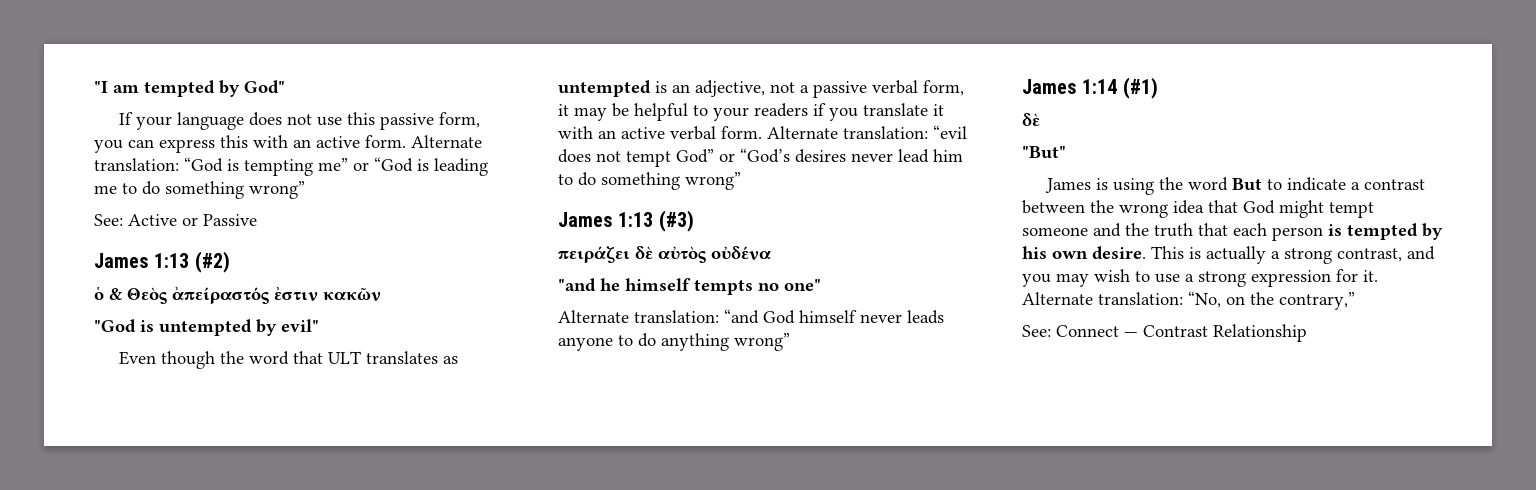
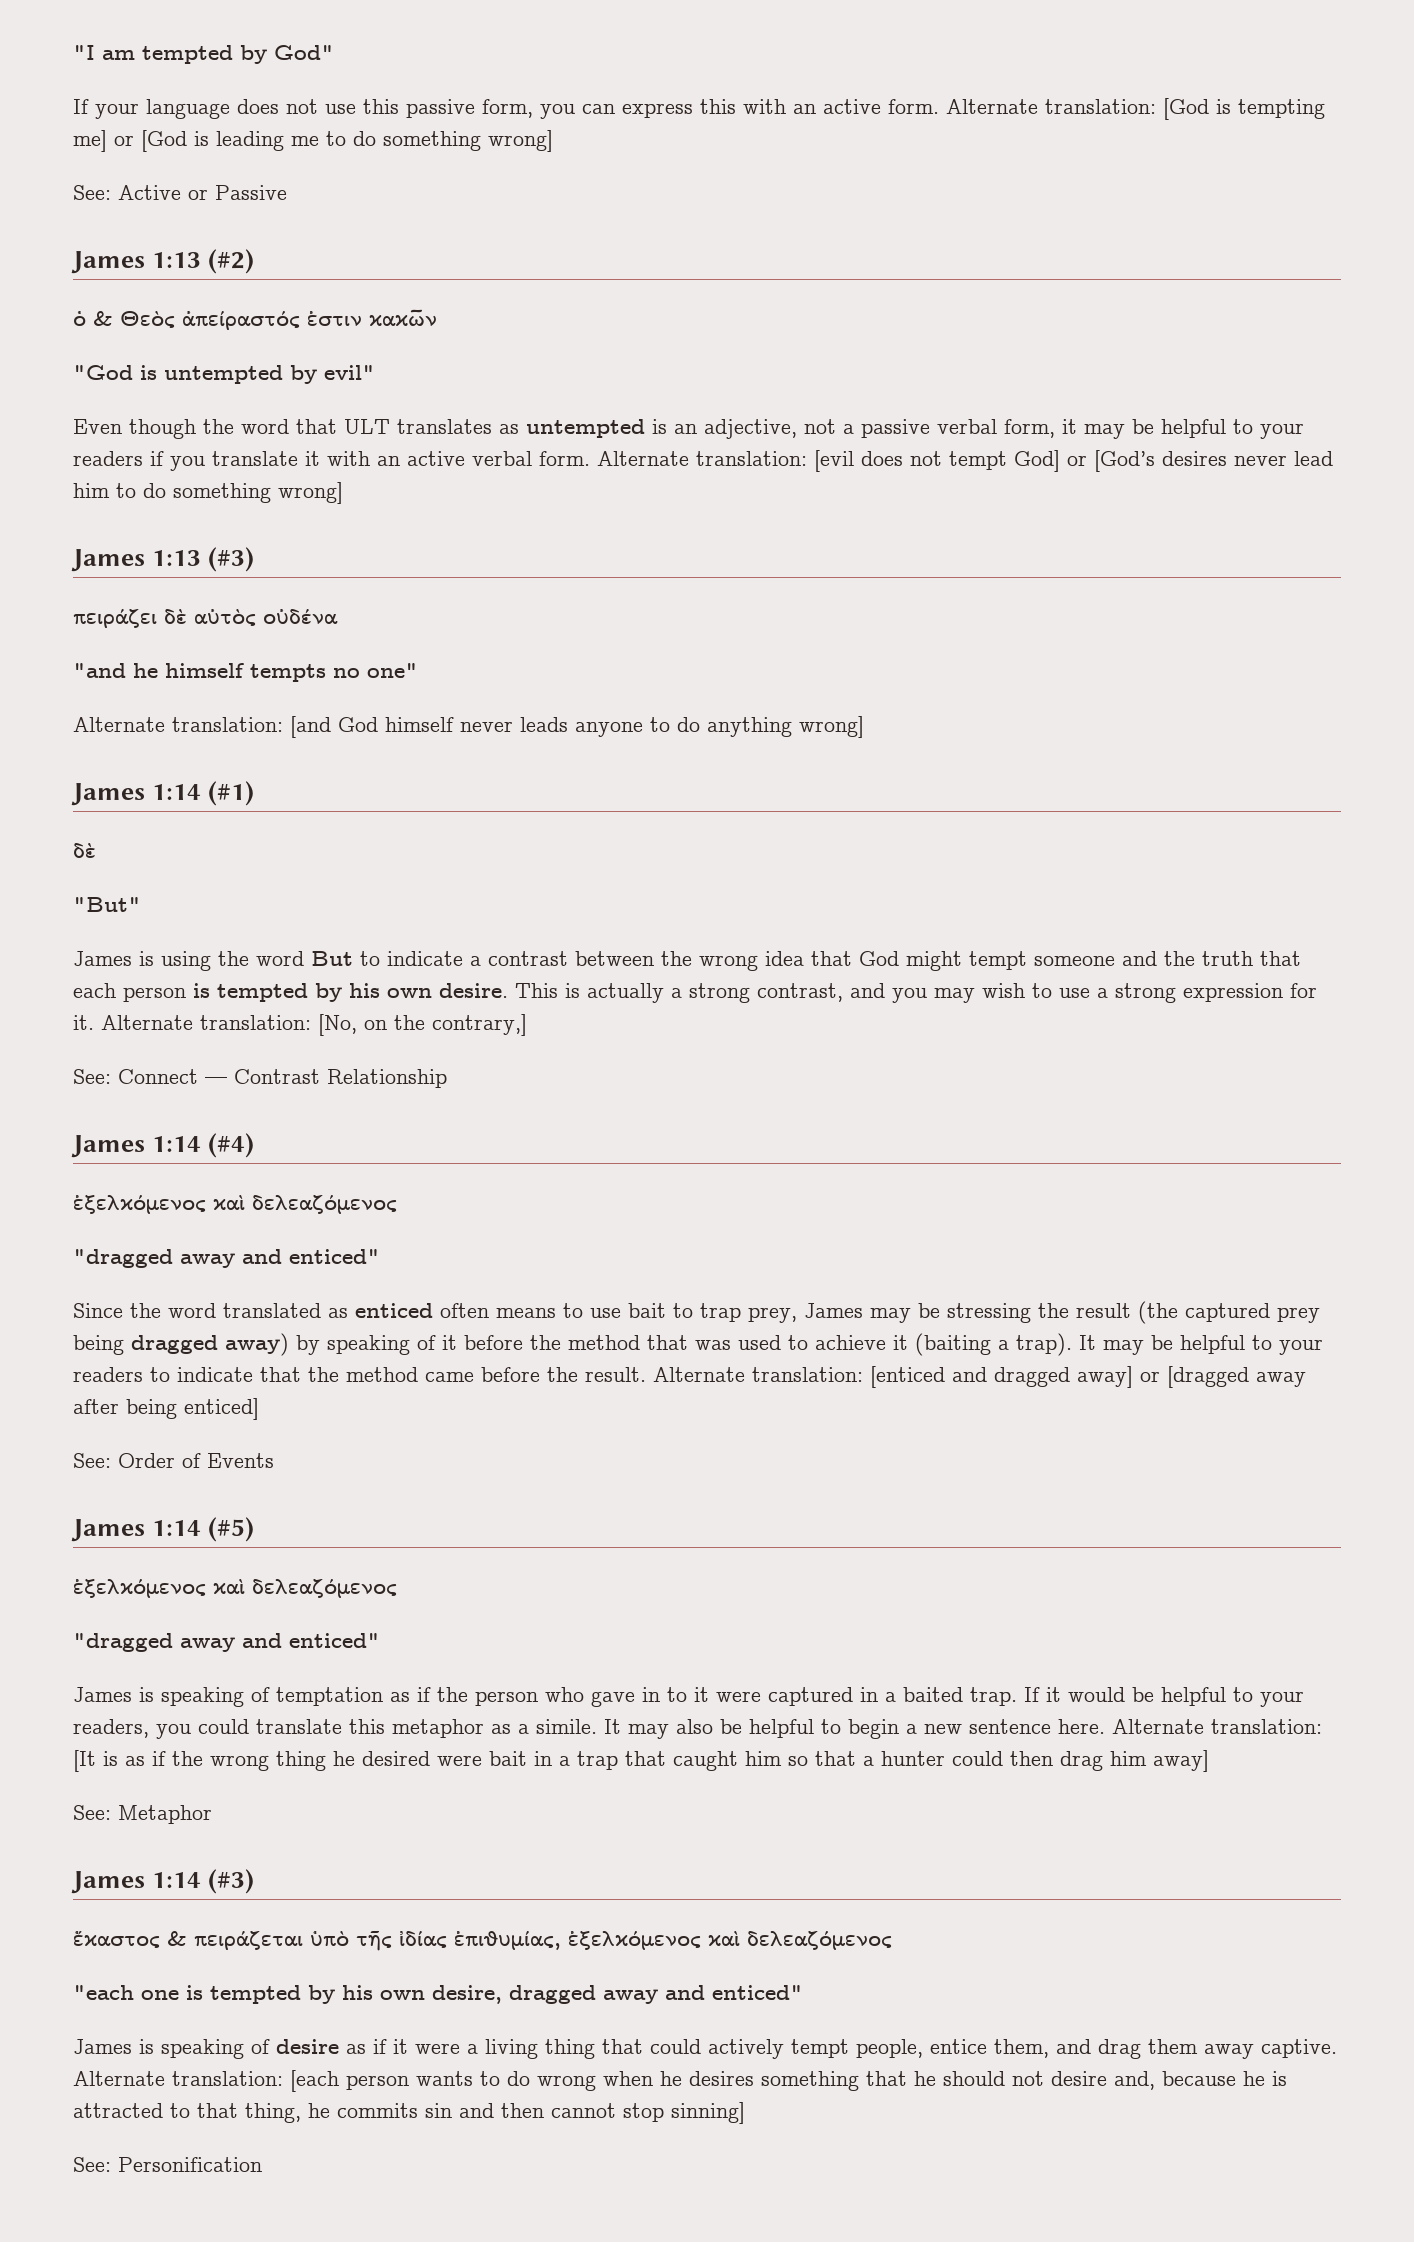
[184,157,223,172] “God -> [1163,98,1209,120] [God
[318,157,413,172] me” or “God -> [73,130,187,152] me] or [God
[249,181,305,199] wrong” -> [488,130,553,152] wrong]
[933,125,967,139] “evil -> [814,450,854,472] [evil
[676,148,790,163] God” or “God’s -> [1014,450,1155,472] God] or [God’s
[685,172,741,190] wrong” -> [278,482,343,504] wrong]
[724,309,759,324] “and -> [290,716,331,738] [and
[734,333,790,351] wrong” -> [799,716,864,738] wrong]
[1188,291,1221,308] “No, -> [318,1014,357,1036] [No,
[1279,292,1355,310] contrary,” -> [432,1014,527,1036] contrary,]
(1307, 333) none -> [71,1133,255,1158] [73,1195,397,1214] [73,1249,380,1268] [73,1301,1320,1324] [73,1333,1323,1356] [73,1366,1306,1388] [73,1398,259,1420] [73,1453,274,1468] [71,1517,255,1542] [73,1579,397,1598] [73,1633,380,1652] [73,1687,1304,1707] [73,1719,1322,1739] [73,1750,1209,1772] [73,1805,212,1824] [71,1869,255,1894] [73,1930,892,1951] [73,1985,803,2004] [73,2039,1337,2059] [73,2070,1287,2092] [73,2102,745,2124] [73,2157,262,2172] // James 1:14 (#4) // ἐξελκόμενος καὶ δελεαζόμενος // "dragged away and enticed" // Since the word translated as enticed often means to use bait to trap prey, James may be stressing the result (the captured prey being dragged away) by speaking of it before the method that was used to achieve it (baiting a trap). It may be helpful to your readers to indicate that the method came before the result. Alternate translation: [enticed and dragged away] or [dragged away after being enticed] // See: Order of Events // James 1:14 (#5) // ἐξελκόμενος καὶ δελεαζόμενος // "dragged away and enticed" // James is speaking of temptation as if the person who gave in to it were captured in a baited trap. If it would be helpful to your readers, you could translate this metaphor as a simile. It may also be helpful to begin a new sentence here. Alternate translation: [It is as if the wrong thing he desired were bait in a trap that caught him so that a hunter could then drag him away] // See: Metaphor // James 1:14 (#3) // ἕκαστος & πειράζεται ὑπὸ τῆς ἰδίας ἐπιθυμίας, ἐξελκόμενος καὶ δελεαζόμενος // "each one is tempted by his own desire, dragged away and enticed" // James is speaking of desire as if it were a living thing that could actively tempt people, entice them, and drag them away captive. Alternate translation: [each person wants to do wrong when he desires something that he should not desire and, because he is attracted to that thing, he commits sin and then cannot stop sinning] // See: Personification

